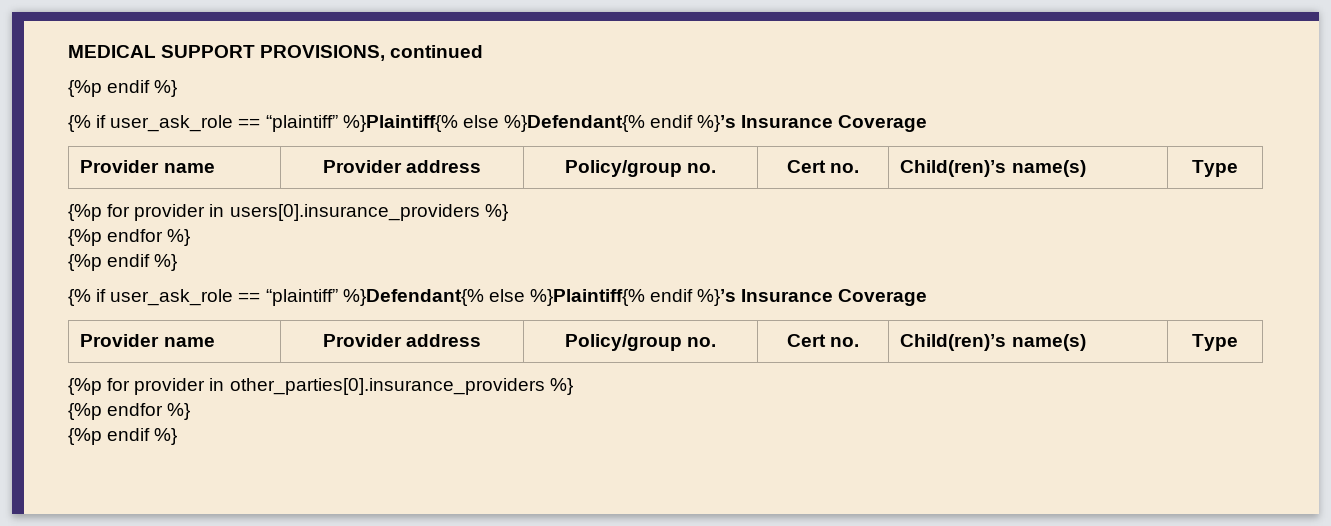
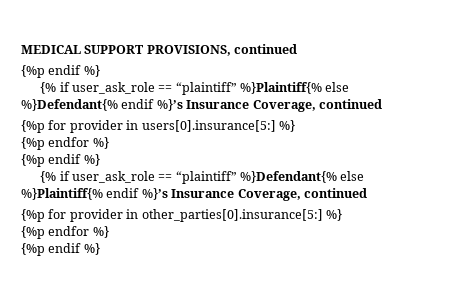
[838,115,928,132] [80,160,215,173] [322,160,482,173] [564,160,717,177] [786,160,860,173] [900,160,1086,177] [1192,160,1238,177] [68,204,480,221] Coverage // Provider name | Provider address | Policy/group no. | Cert no. | Child(ren)’s name(s) | Type // {%p for provider in users[0].insurance_providers -> [252,99,382,112] [21,120,276,133] Coverage, continued // {%p for provider in users[0].insurance[5:]
[838,289,928,306] [80,334,215,347] [322,334,482,347] [564,334,717,351] [786,334,860,347] [900,334,1086,351] [1192,334,1238,351] [68,378,545,395] Coverage // Provider name | Provider address | Policy/group no. | Cert no. | Child(ren)’s name(s) | Type // {%p for provider in other_parties[0].insurance_providers -> [237,188,367,201] [21,209,323,222] Coverage, continued // {%p for provider in other_parties[0].insurance[5:]

